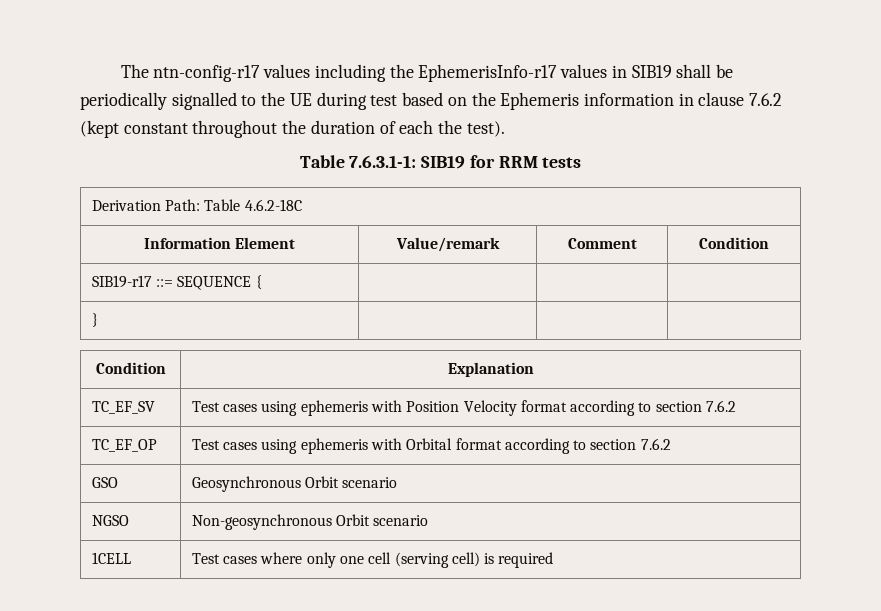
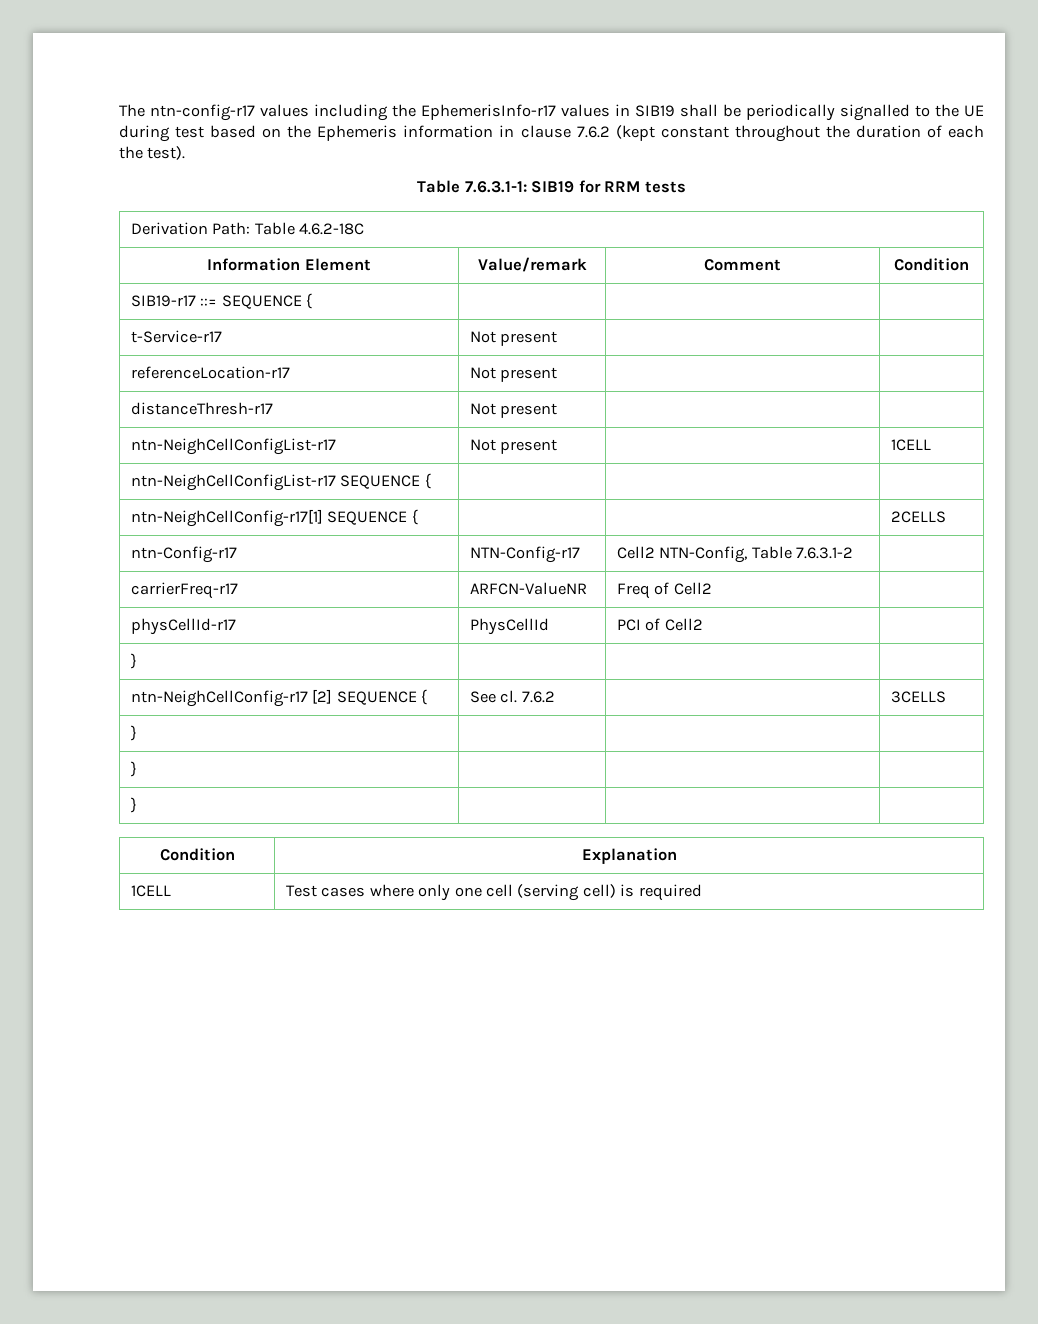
[91,313,98,327] [95,362,166,374] [447,362,534,377] [91,401,155,414] [191,400,737,416] [91,439,157,452] [191,438,671,454] [91,477,118,488] [191,476,398,492] [91,515,129,526] [191,514,429,530] } | | | // Condition | Explanation // TC_EF_SV | Test cases using ephemeris with Position Velocity format according to section 7.6.2 // TC_EF_OP | Test cases using ephemeris with Orbital format according to section 7.6.2 // GSO | Geosynchronous Orbit scenario // NGSO | Non-geosynchronous Orbit scenario -> [130,330,222,343] [469,331,558,346] [130,366,290,379] [469,367,558,382] [130,402,273,415] [469,403,558,418] [130,438,336,455] [469,439,558,454] [890,439,931,451] [130,473,431,491] [130,509,418,527] [890,511,946,523] [130,546,237,563] [469,546,580,563] [616,546,854,563] [130,582,238,599] [469,582,587,595] [616,582,712,599] [130,618,236,635] [469,618,549,635] [616,618,703,631] [130,653,137,669] [130,689,428,707] [469,690,555,703] [890,691,946,703] [130,725,137,741] [130,761,137,777] [130,797,137,813] [159,848,235,861] [581,848,677,864] t-Service-r17 | Not present | | // referenceLocation-r17 | Not present | | // distanceThresh-r17 | Not present | | // ntn-NeighCellConfigList-r17 | Not present | | 1CELL // ntn-NeighCellConfigList-r17 SEQUENCE { | | | // ntn-NeighCellConfig-r17[1] SEQUENCE { | | | 2CELLS // ntn-Config-r17 | NTN-Config-r17 | Cell2 NTN-Config, Table 7.6.3.1-2 | // carrierFreq-r17 | ARFCN-ValueNR | Freq of Cell2 | // physCellId-r17 | PhysCellId | PCI of Cell2 | // } | | | // ntn-NeighCellConfig-r17 [2] SEQUENCE { | See cl. 7.6.2 | | 3CELLS // } | | | // } | | | // } | | | // Condition | Explanation

